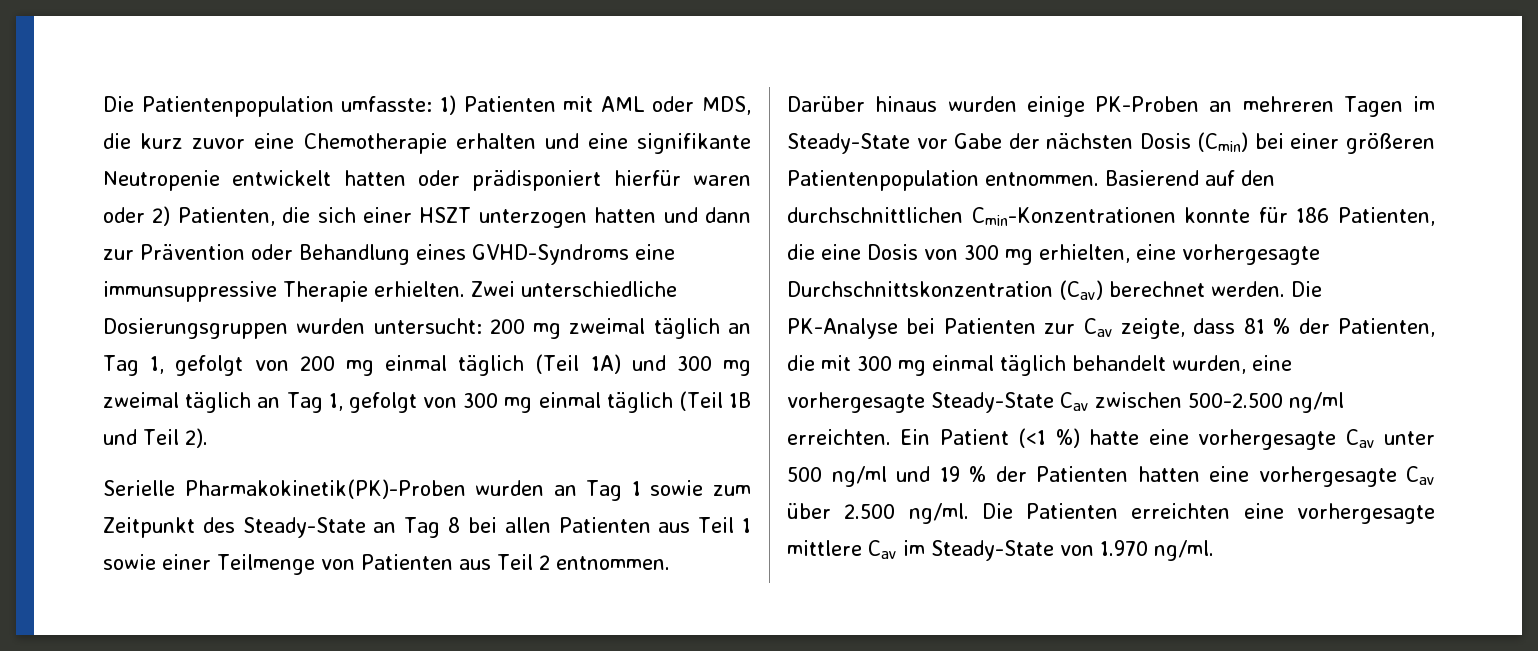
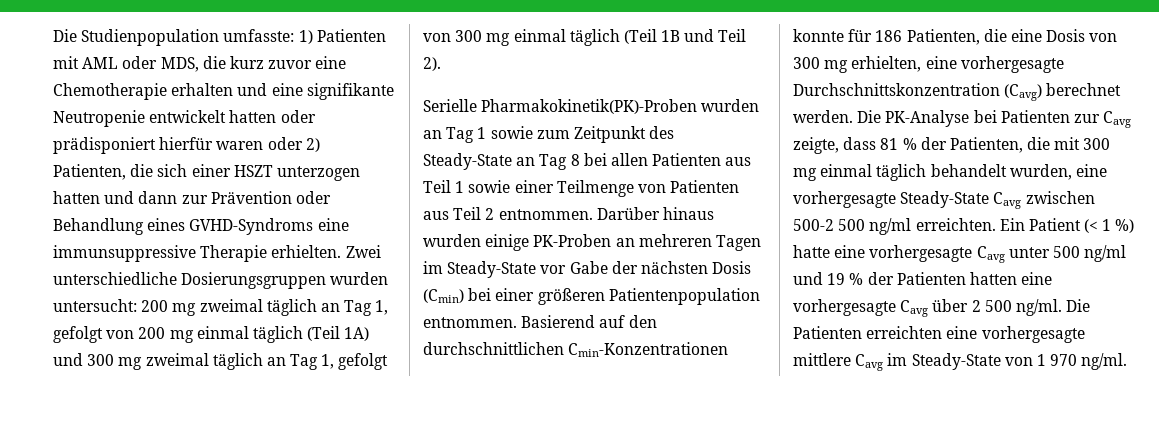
[103,96,334,117] Die Patientenpopulation -> [53,29,220,46] Die Studienpopulation
[1059,280,1103,300] (Cav) -> [1004,84,1043,101] (Cavg)
[1083,318,1113,337] Cav -> [1103,111,1132,128] Cavg
[1060,392,1283,411] Cav zwischen 500-2.500 -> [993,191,1095,209] [793,219,866,231] Cavg zwischen 500-2 500
[1018,428,1047,448] (<1 -> [1084,219,1112,233] (< 1
[1345,429,1375,448] Cav -> [976,246,1005,263] Cavg
[1406,466,1435,485] [787,503,896,519] Cav über 2.500 -> [900,299,1012,317] Cavg über 2 500
[868,540,897,559] Cav -> [855,354,884,371] Cavg
[1100,540,1148,556] 1.970 -> [1036,354,1078,366] 1 970

